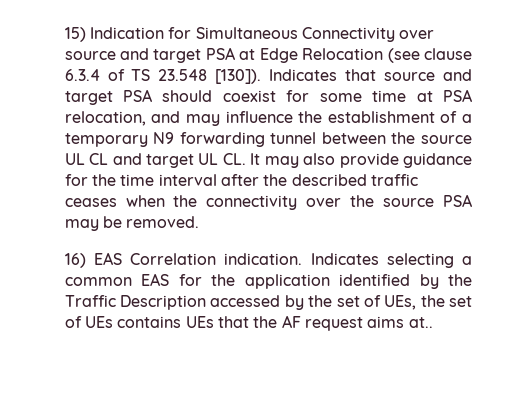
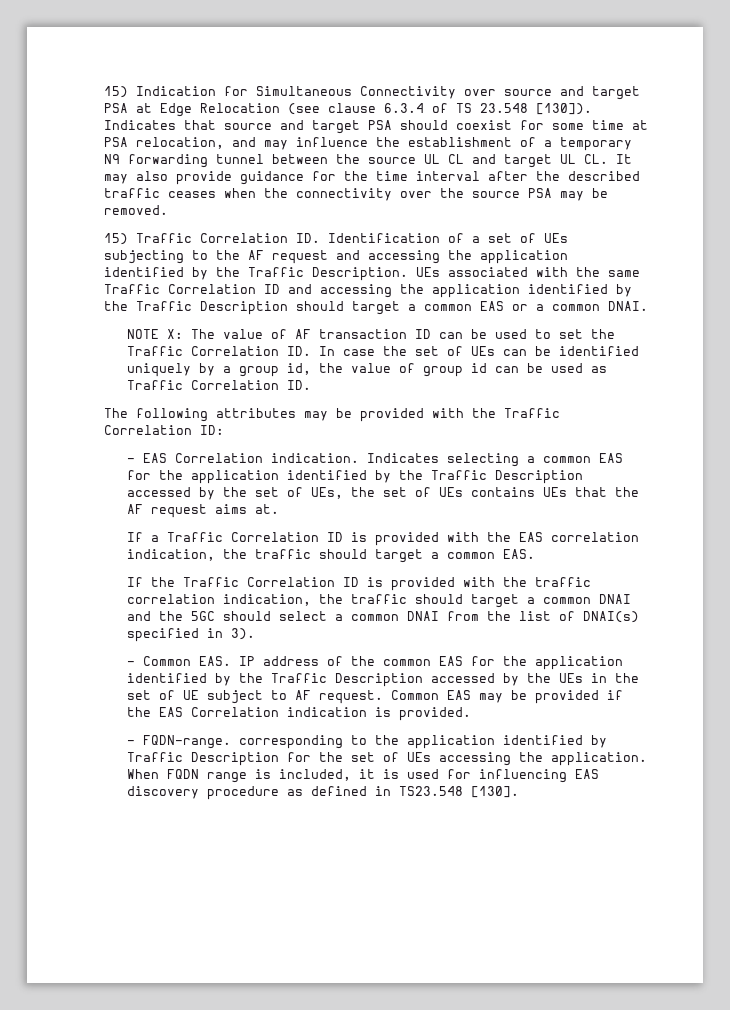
[64,253,86,268] 16) -> [104,233,569,245] [104,250,569,264] [104,267,641,281] [104,284,633,298] [104,301,649,315] [127,329,616,339] [127,346,640,356] [127,363,608,377] [127,380,312,390] [104,408,561,422] [104,425,225,435] [127,458,136,463] 15) Traffic Correlation ID. Identification of a set of UEs subjecting to the AF request and accessing the application identified by the Traffic Description. UEs associated with the same Traffic Correlation ID and accessing the application identified by the Traffic Description should target a common EAS or a common DNAI. // NOTE X: The value of AF transaction ID can be used to set the Traffic Correlation ID. In case the set of UEs can be identified uniquely by a group id, the value of group id can be used as Traffic Correlation ID. // The following attributes may be provided with the Traffic Correlation ID: // -
[408,317,433,328] at.. -> [255,504,280,514] [127,532,640,546] [127,549,536,563] [127,577,592,591] [127,594,632,608] [127,611,640,623] [127,628,256,642] [127,656,624,670] [127,673,640,687] [127,690,624,704] [127,707,472,721] [127,735,608,749] [127,752,648,766] [127,769,600,783] [127,786,520,800] at. // If a Traffic Correlation ID is provided with the EAS correlation indication, the traffic should target a common EAS. // If the Traffic Correlation ID is provided with the traffic correlation indication, the traffic should target a common DNAI and the 5GC should select a common DNAI from the list of DNAI(s) specified in 3). // - Common EAS. IP address of the common EAS for the application identified by the Traffic Description accessed by the UEs in the set of UE subject to AF request. Common EAS may be provided if the EAS Correlation indication is provided. // - FQDN-range. corresponding to the application identified by Traffic Description for the set of UEs accessing the application. When FQDN range is included, it is used for influencing EAS discovery procedure as defined in TS23.548 [130].

